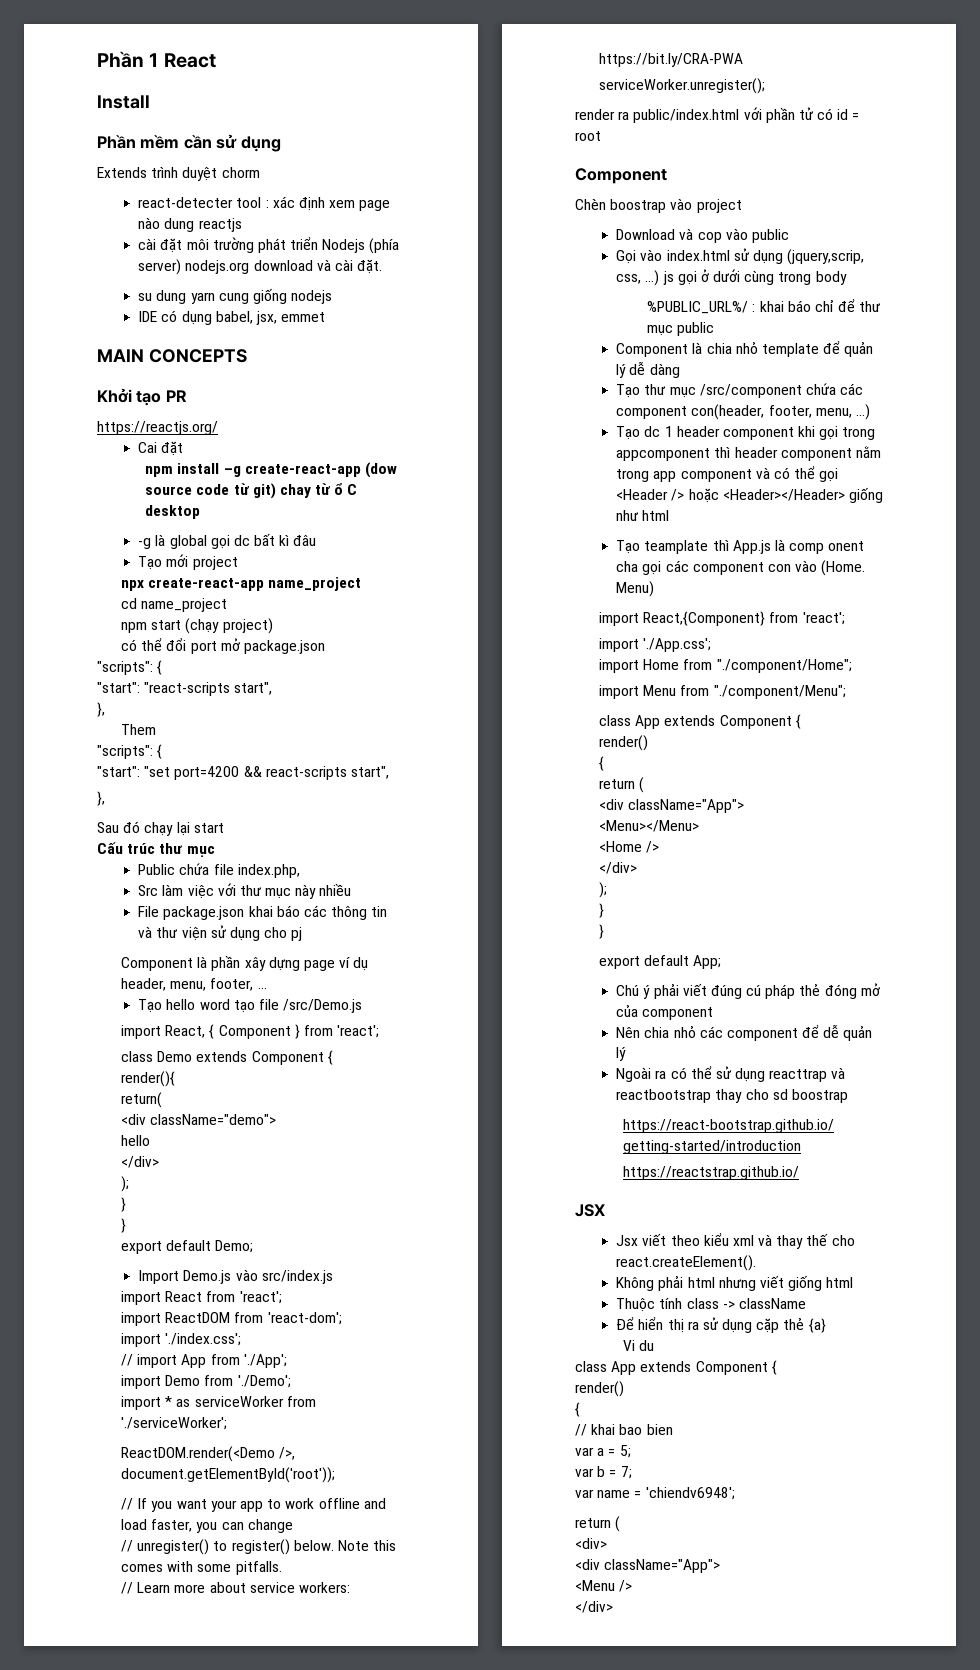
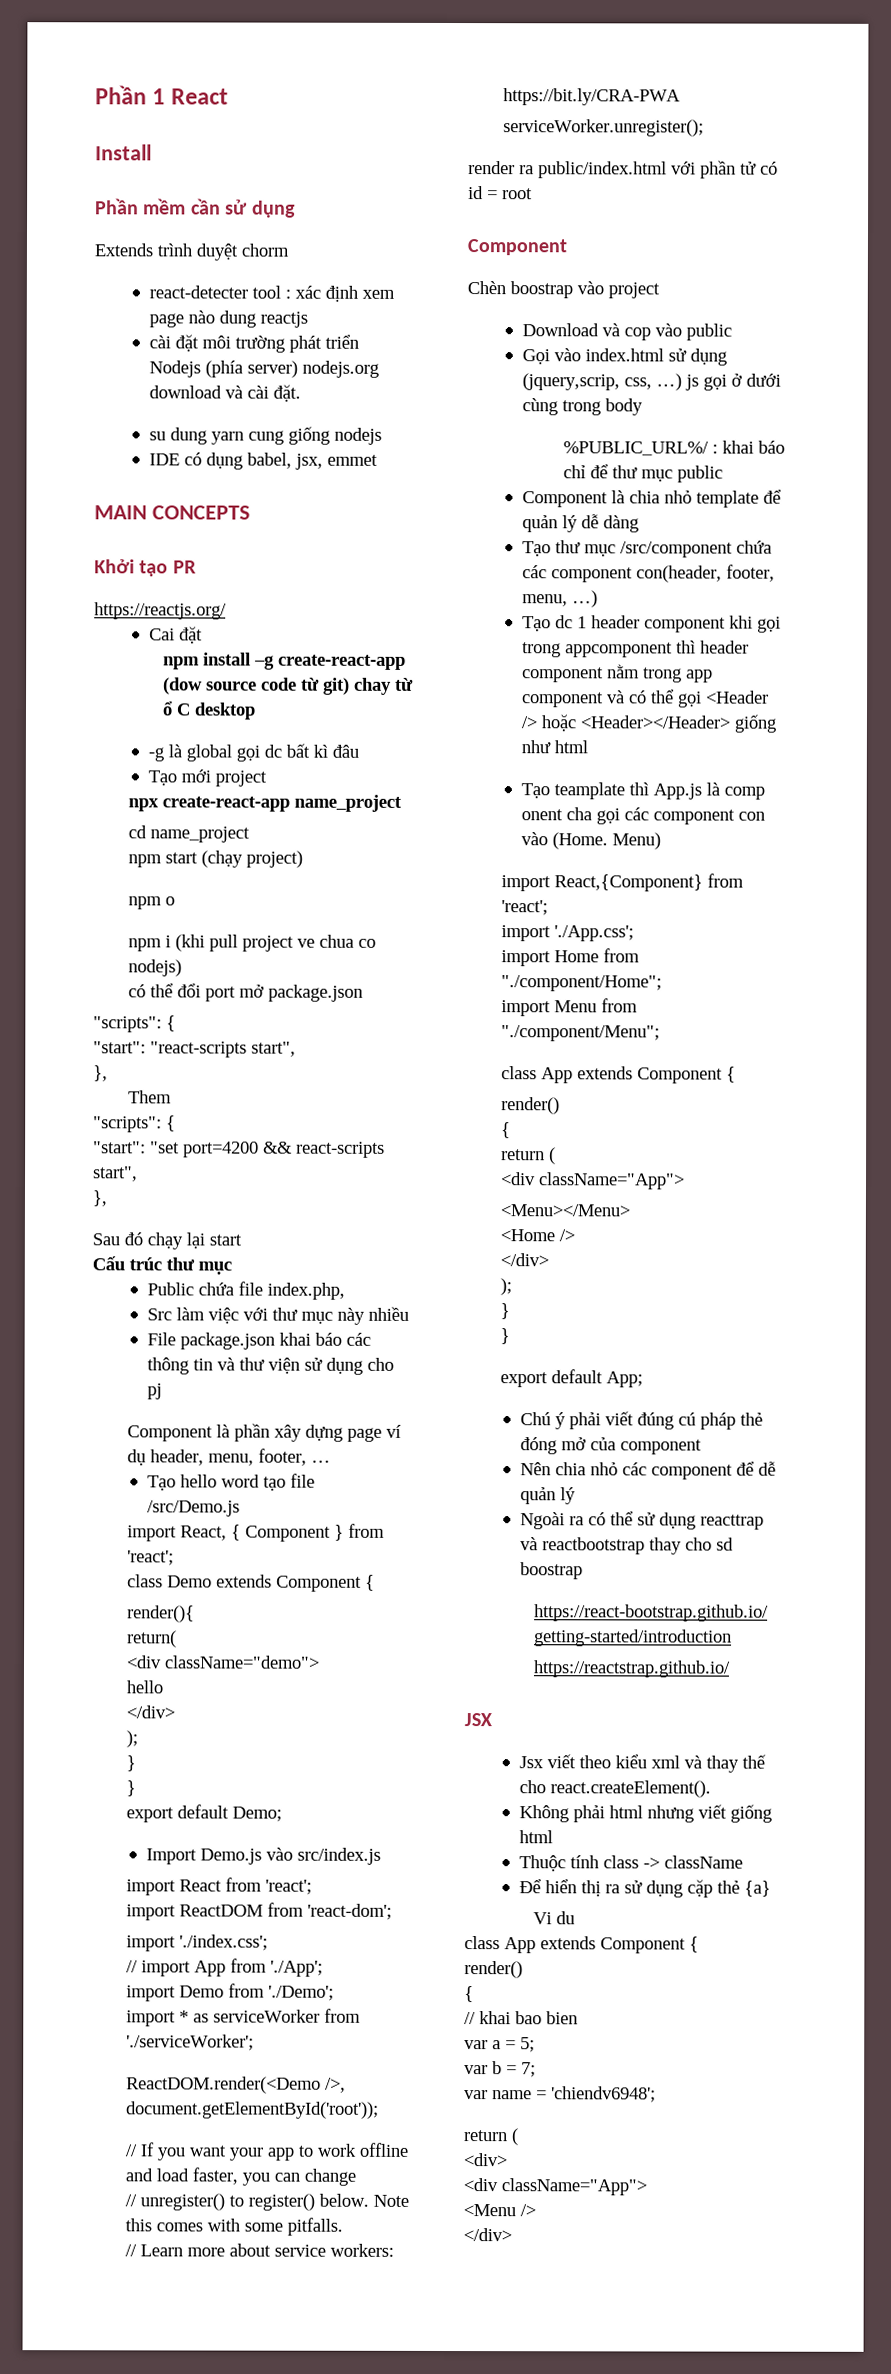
(273, 626) none -> [127,896,175,910] [127,934,376,952] [127,959,182,977] // npm o // npm i (khi pull project ve chua co nodejs)

